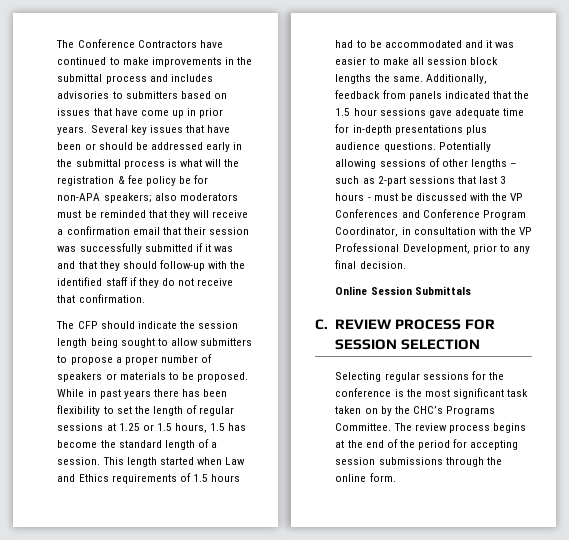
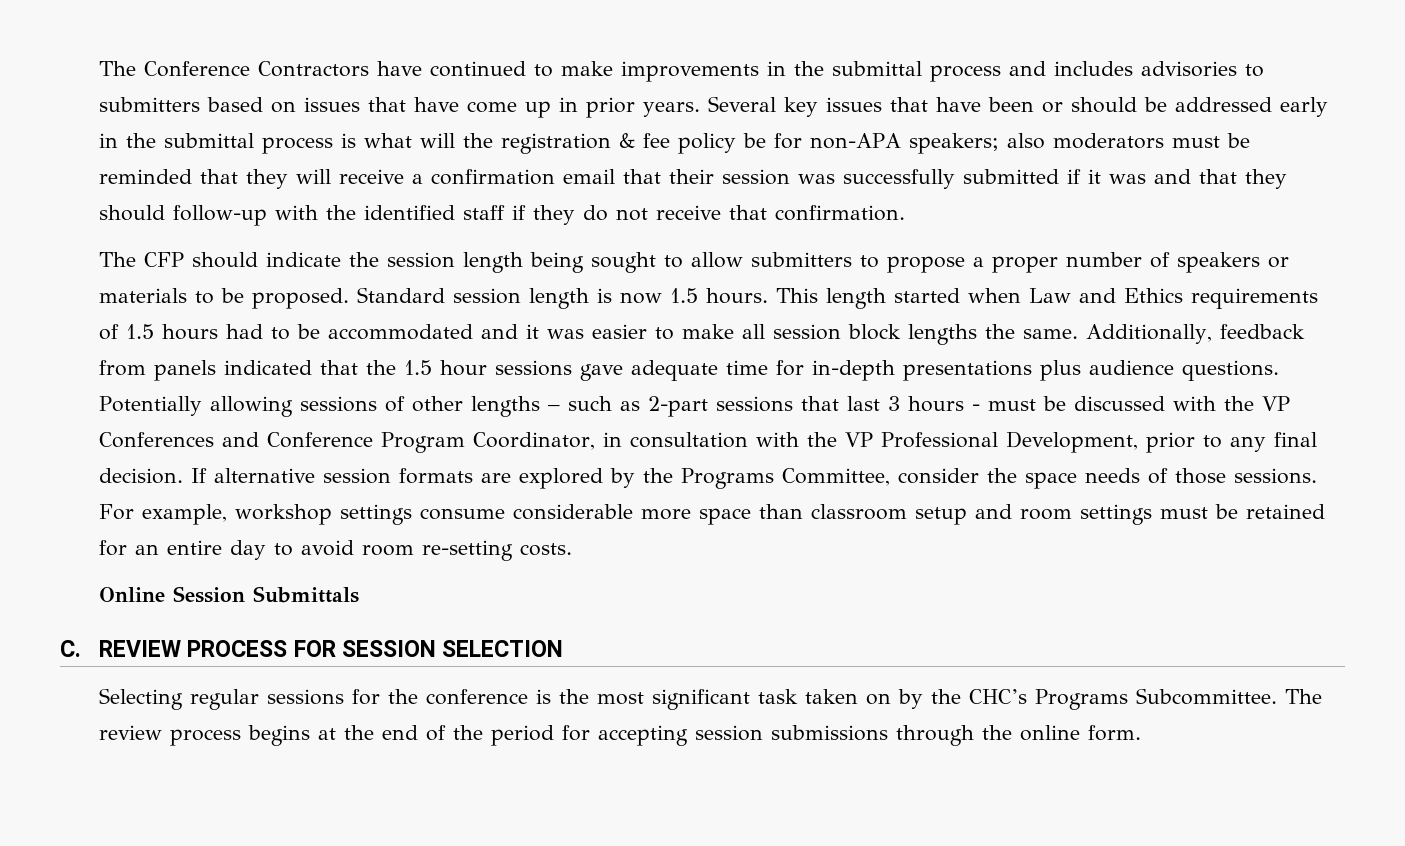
[57,389,228,399] [57,405,235,416] [57,423,247,433] [57,439,217,450] [57,457,101,465] While in past years there has been flexibility to set the length of regular sessions at 1.25 or 1.5 hours, 1.5 has become the standard length of a session. -> [357,287,769,309] Standard session length is now 1.5 hours.
(406, 265) none -> [191,468,1318,489] [99,504,1326,525] [99,540,573,561] If alternative session formats are explored by the Programs Committee, consider the space needs of those sessions. For example, workshop settings consume considerable more space than classroom setup and room settings must be retained for an entire day to avoid room re-setting costs.
[335,423,392,431] Committee. -> [1136,688,1278,705] Subcommittee.

